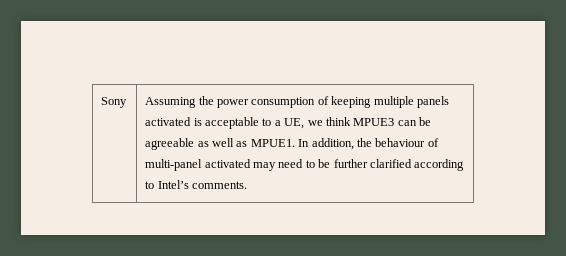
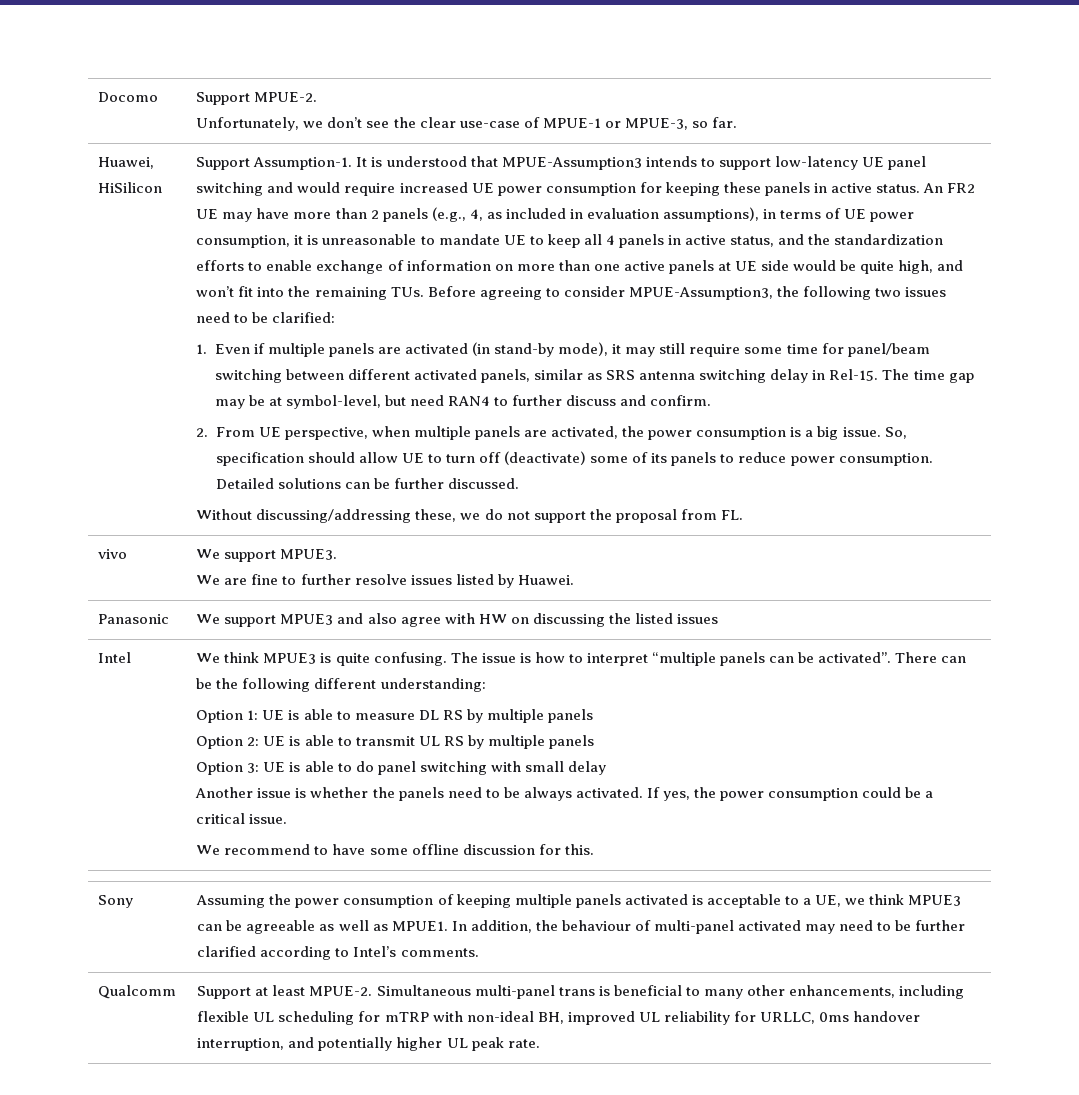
(101, 102) none -> [98,92,159,102] [196,92,318,105] [196,117,737,131] [98,157,155,169] [98,182,163,193] [196,156,926,170] [196,182,976,196] [196,207,915,222] [196,234,944,248] [196,260,964,274] [196,286,946,300] [196,312,336,323] [196,342,930,357] [214,369,974,383] [214,395,712,409] [196,426,907,440] [215,451,933,466] [215,478,520,489] [196,509,743,523] [98,549,128,559] [196,549,338,562] [196,574,574,588] [98,614,170,624] [196,613,718,627] [98,652,132,663] [196,652,967,666] [196,678,486,692] [196,709,593,723] [196,735,594,749] [196,761,606,775] [195,787,934,801] [196,813,288,824] [196,844,594,855] Docomo | Support MPUE-2. // Unfortunately, we don’t see the clear use-case of MPUE-1 or MPUE-3, so far. // Huawei, HiSilicon | Support Assumption-1. It is understood that MPUE-Assumption3 intends to support low-latency UE panel switching and would require increased UE power consumption for keeping these panels in active status. An FR2 UE may have more than 2 panels (e.g., 4, as included in evaluation assumptions), in terms of UE power consumption, it is unreasonable to mandate UE to keep all 4 panels in active status, and the standardization efforts to enable exchange of information on more than one active panels at UE side would be quite high, and won’t fit into the remaining TUs. Before agreeing to consider MPUE-Assumption3, the following two issues need to be clarified: // 1. Even if multiple panels are activated (in stand-by mode), it may still require some time for panel/beam switching between different activated panels, similar as SRS antenna switching delay in Rel-15. The time gap may be at symbol-level, but need RAN4 to further discuss and confirm. // 2. From UE perspective, when multiple panels are activated, the power consumption is a big issue. So, specification should allow UE to turn off (deactivate) some of its panels to reduce power consumption. Detailed solutions can be further discussed. // Without discussing/addressing these, we do not support the proposal from FL. // vivo | We support MPUE3. // We are fine to further resolve issues listed by Huawei. // Panasonic | We support MPUE3 and also agree with HW on discussing the listed issues // Intel | We think MPUE3 is quite confusing. The issue is how to interpret “multiple panels can be activated”. There can be the following different understanding: // Option 1: UE is able to measure DL RS by multiple panels // Option 2: UE is able to transmit UL RS by multiple panels // Option 3: UE is able to do panel switching with small delay // Another issue is whether the panels need to be always activated. If yes, the power consumption could be a critical issue. // We recommend to have some offline discussion for this. //
(248, 185) none -> [98,985,177,999] [197,985,964,999] [197,1011,920,1025] [197,1037,540,1051] // Qualcomm | Support at least MPUE-2. Simultaneous multi-panel trans is beneficial to many other enhancements, including flexible UL scheduling for mTRP with non-ideal BH, improved UL reliability for URLLC, 0ms handover interruption, and potentially higher UL peak rate.

